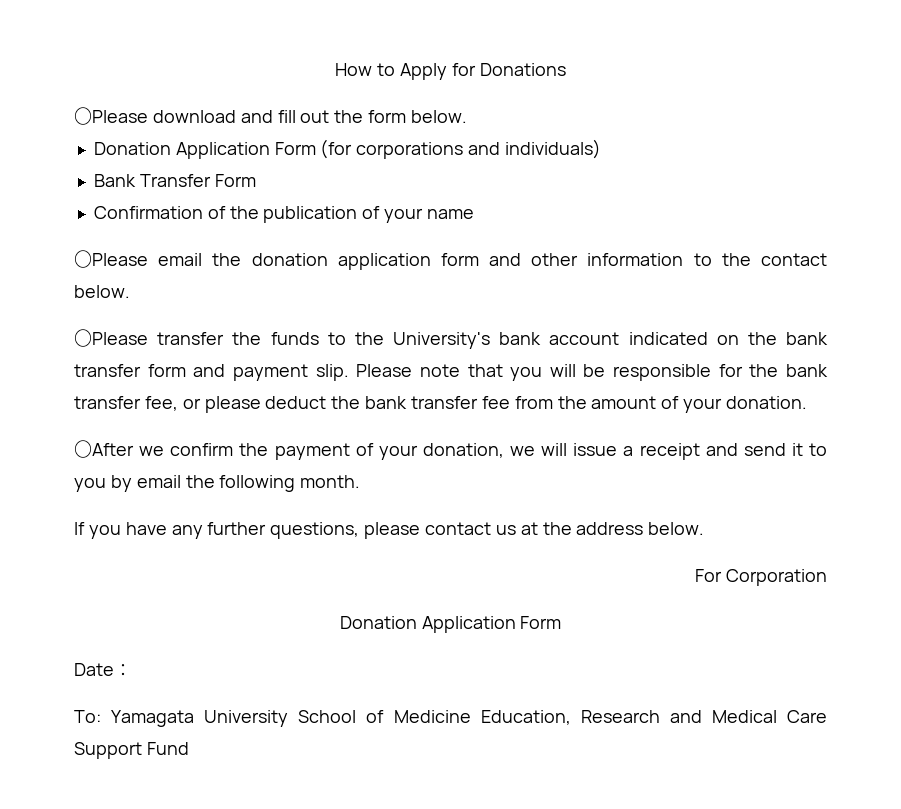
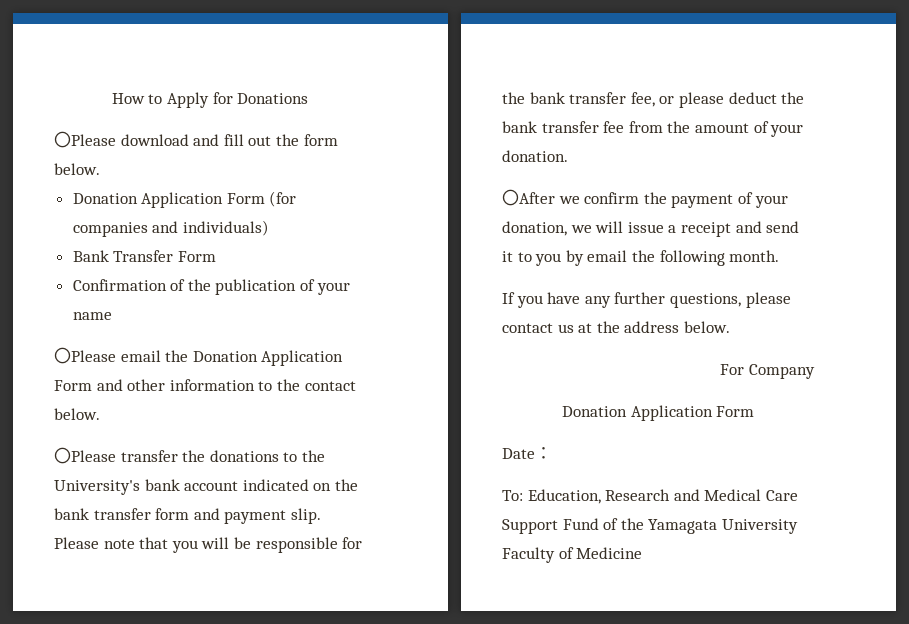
[356,142,464,159] corporations -> [72,222,148,237] companies
[251,253,479,270] donation application form -> [192,350,344,366] [54,380,92,391] Donation Application Form
[270,332,319,345] funds -> [209,450,279,462] donations
[726,569,827,586] Corporation -> [749,364,815,379] Company
[111,710,471,727] Yamagata University School of Medicine -> (523, 495) none
(189, 748) none -> [603,518,798,534] [502,547,643,563] of the Yamagata University Faculty of Medicine

